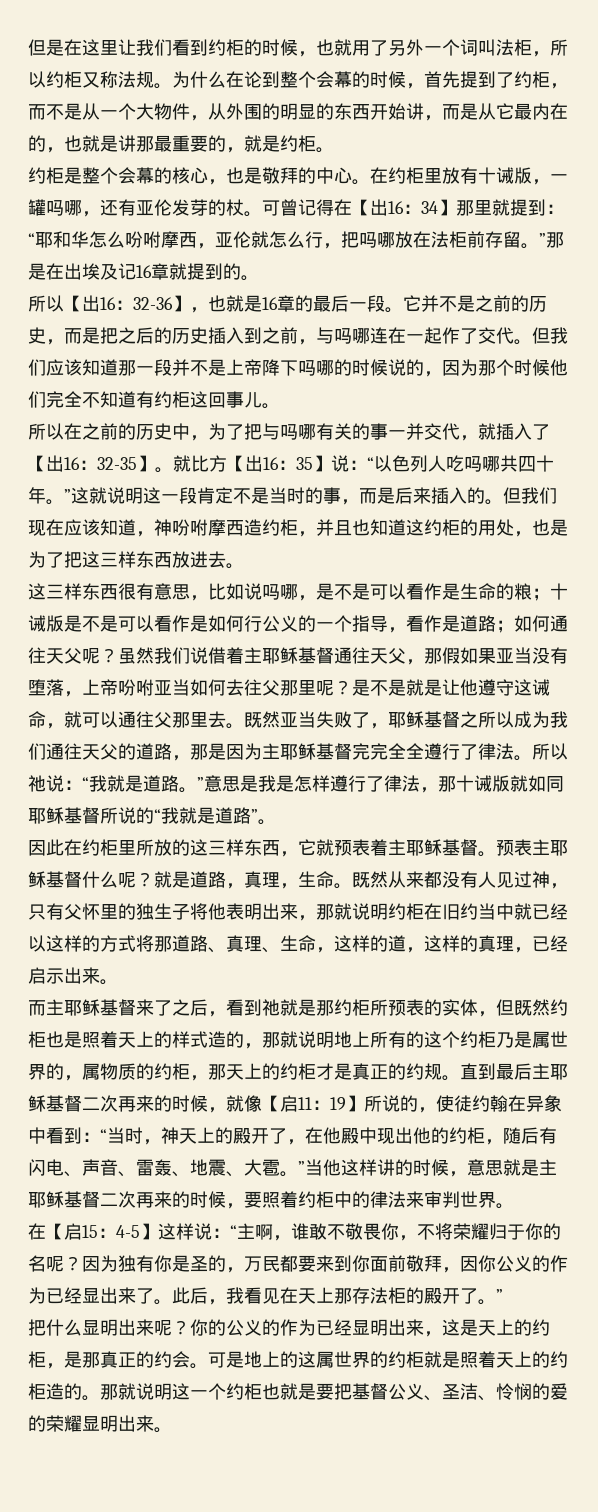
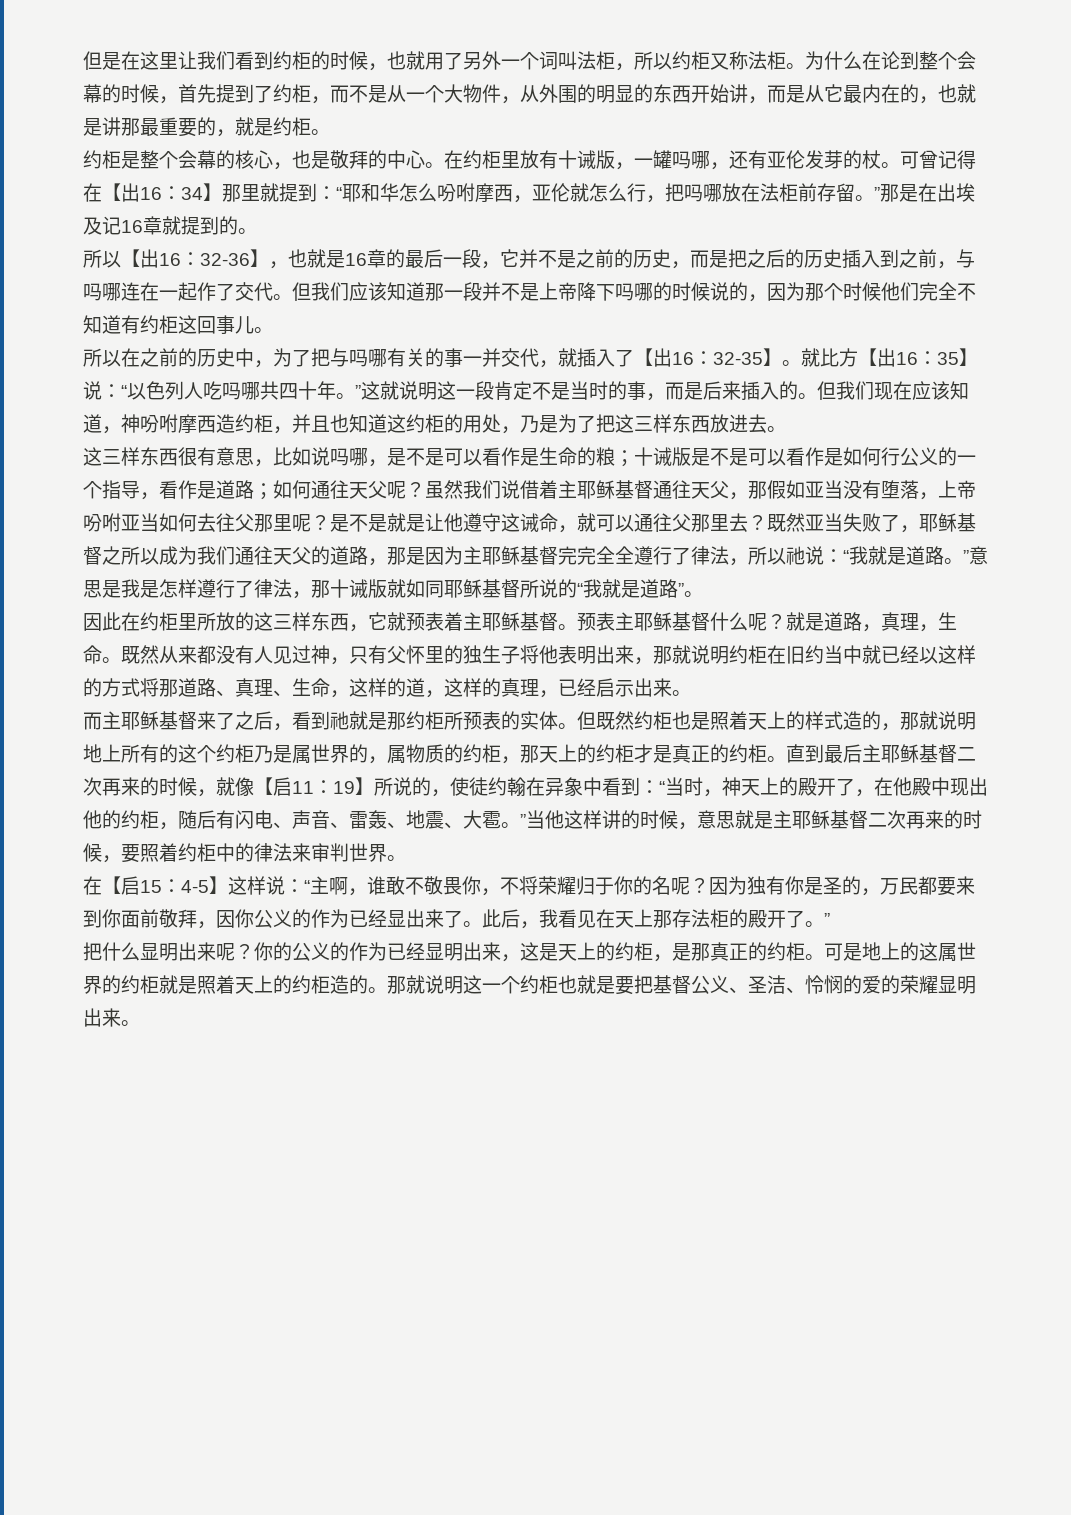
[136,71,154,88] 规 -> [767,51,786,70] 柜
[385,307,403,313] 。 -> [481,261,500,269] ，
[532,519,550,536] 也 -> [520,415,539,433] 乃
[478,648,496,664] 果 -> (805, 489) none
[226,723,244,729] 。 -> [748,515,767,530] ？
[514,755,532,761] 。 -> [729,558,748,566] ，
[478,1011,496,1017] ， -> [558,723,577,729] 。
[424,1063,442,1080] 规 -> [748,744,767,763] 柜
[172,1351,190,1368] 会 -> [786,942,805,961] 柜

